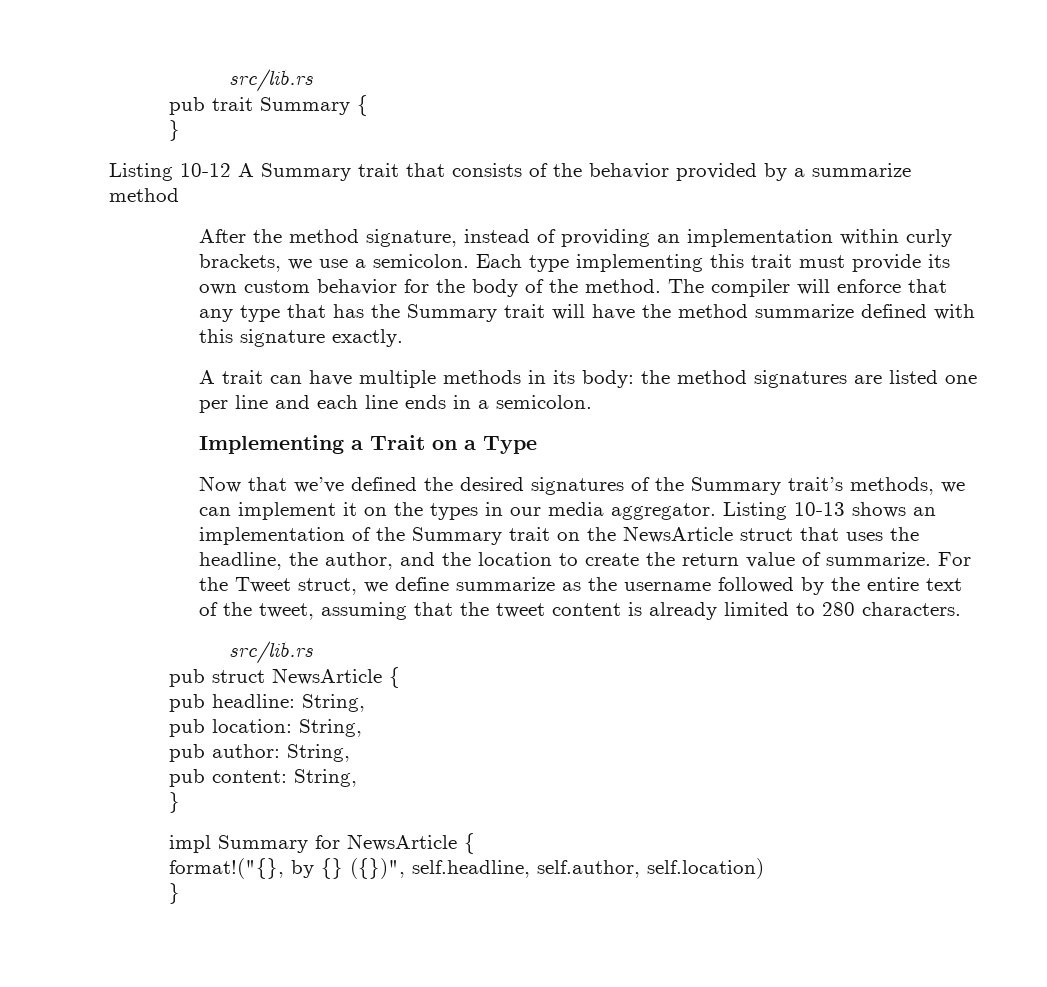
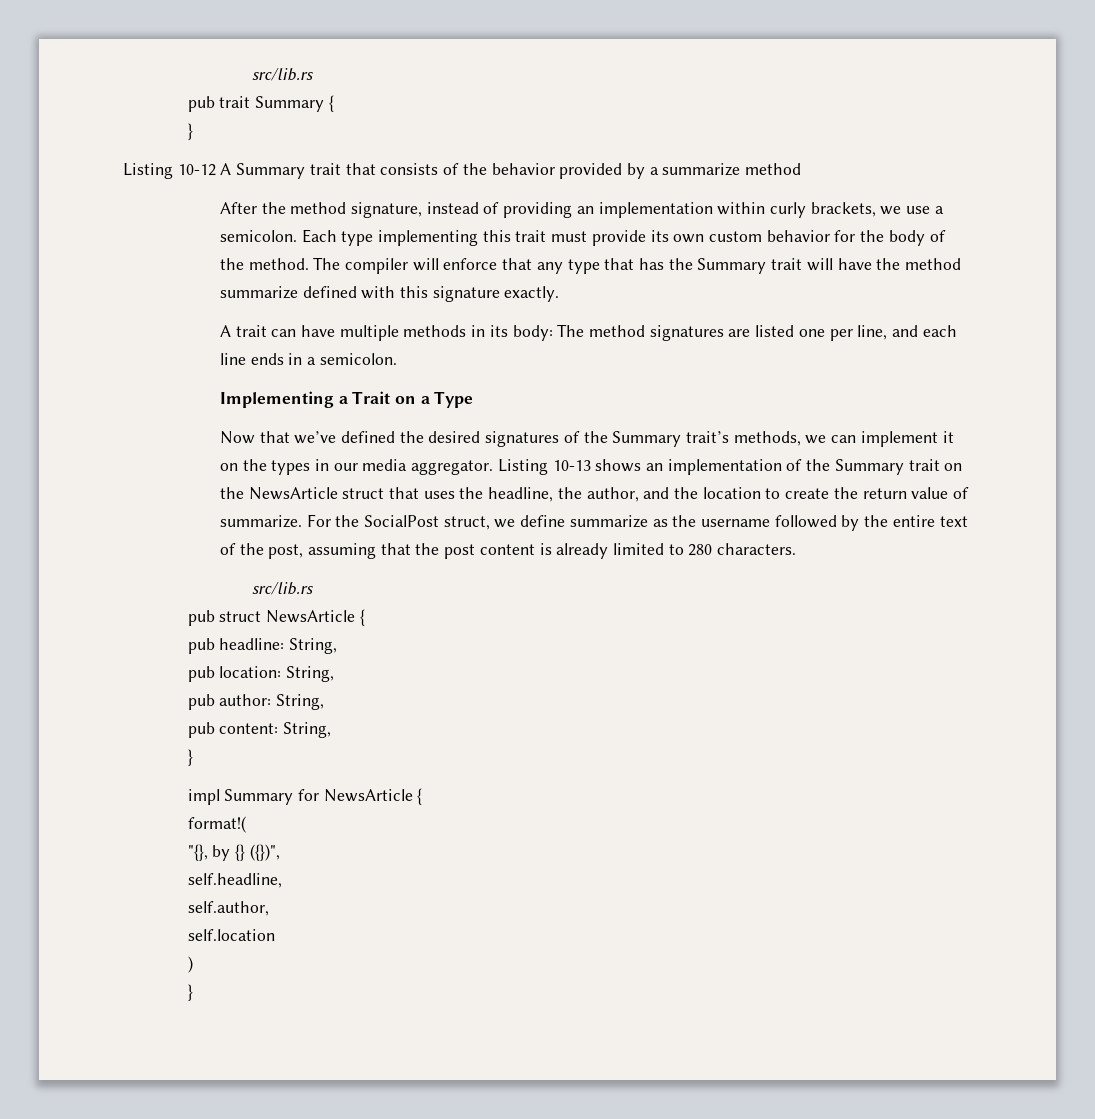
[641,370,671,384] the -> [557,324,585,337] The
[235,395,269,409] line -> [857,325,888,340] line,
[235,577,292,593] Tweet -> [363,515,439,527] SocialPost
[259,603,315,620] tweet, -> [268,544,304,559] post,
[496,603,546,618] tweet -> [444,544,476,559] post
[169,858,285,879] format!("{}, -> [187,816,246,833] [187,844,208,861] format!( // "{},
(406, 868) none -> (280, 852) //
(531, 869) none -> (282, 880) //
[647,858,765,879] self.location) -> [187,929,275,941] [187,956,193,973] // self.location // )

